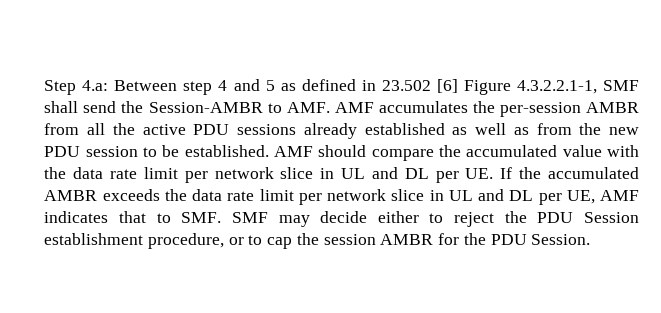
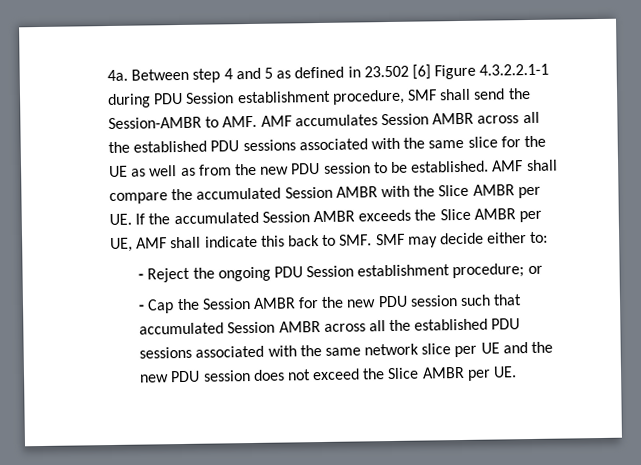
[44,80,109,95] Step 4.a: -> [107,69,129,82] 4a.
[516,80,597,94] 4.3.2.2.1-1, -> [479,63,550,76] [107,89,405,109] 4.3.2.2.1-1 during PDU Session establishment procedure,
[472,101,640,117] [44,123,445,139] the per-session AMBR from all the active PDU sessions already established -> [381,111,540,126] [108,135,546,154] [109,165,129,178] Session AMBR across all the established PDU sessions associated with the same slice for the UE
[318,145,367,157] should -> [525,159,558,172] shall
[562,145,639,157] [44,167,429,183] value with the data rate limit per network slice in UL and DL -> [284,184,515,199] Session AMBR with the Slice AMBR
(639, 173) none -> [261,211,310,223] Session
[192,189,640,205] [44,211,146,223] data rate limit per network slice in UL and DL per UE, AMF indicates that -> [439,208,542,223] [110,235,321,253] Slice AMBR per UE, AMF shall indicate this back
[429,211,639,227] [44,233,225,249] to reject the PDU Session establishment procedure, -> [530,231,549,244] [138,263,525,283] to: // - Reject the ongoing PDU Session establishment procedure;
[248,233,591,249] to cap the session AMBR for the PDU Session. -> [139,294,523,314] [139,318,521,335] [139,341,554,359] [140,366,518,383] // - Cap the Session AMBR for the new PDU session such that accumulated Session AMBR across all the established PDU sessions associated with the same network slice per UE and the new PDU session does not exceed the Slice AMBR per UE.

